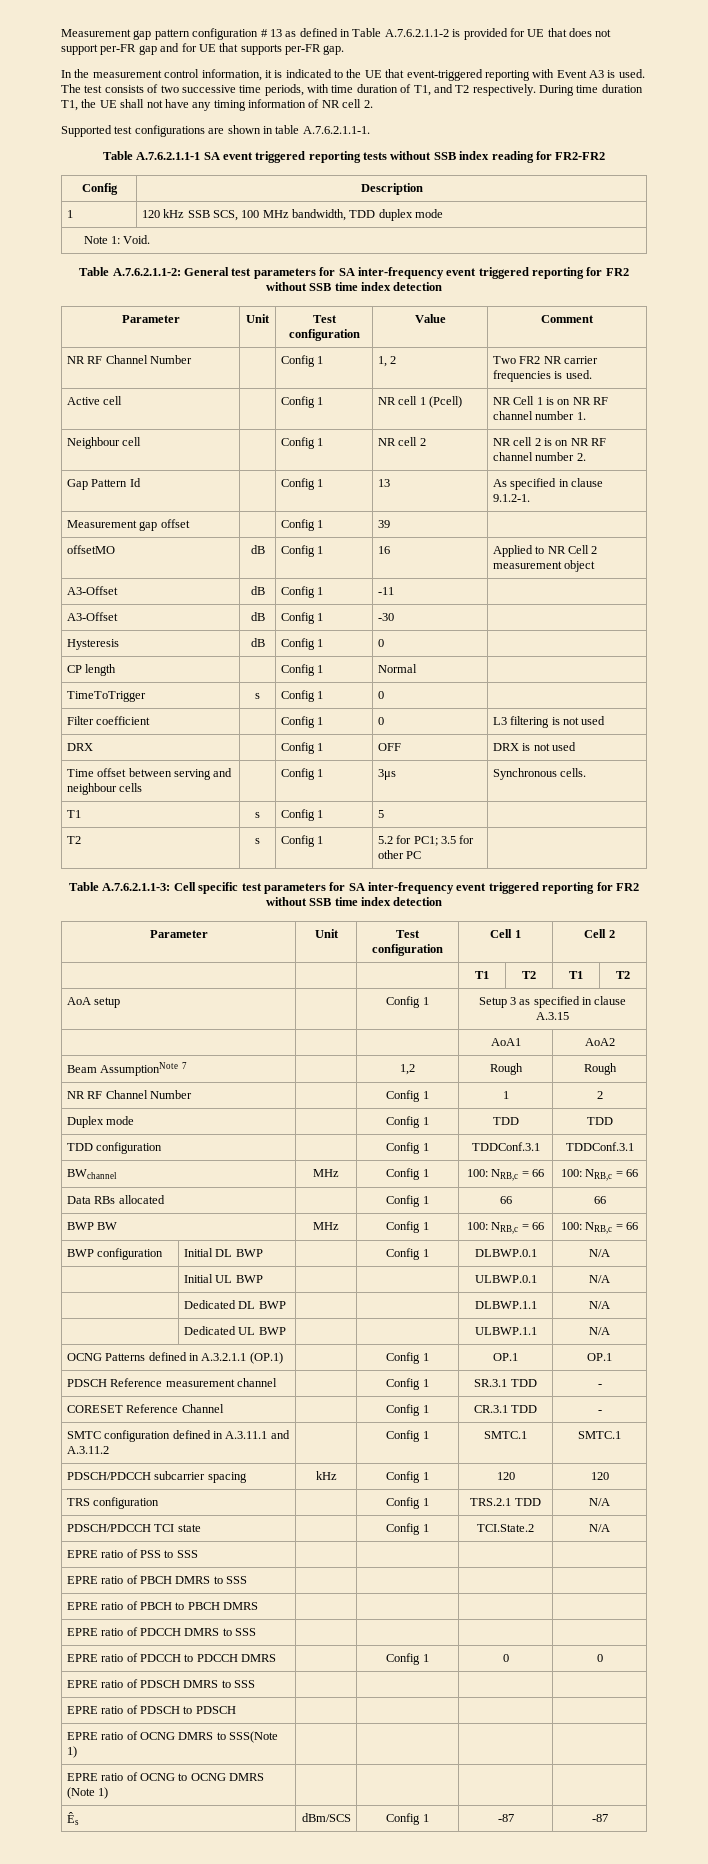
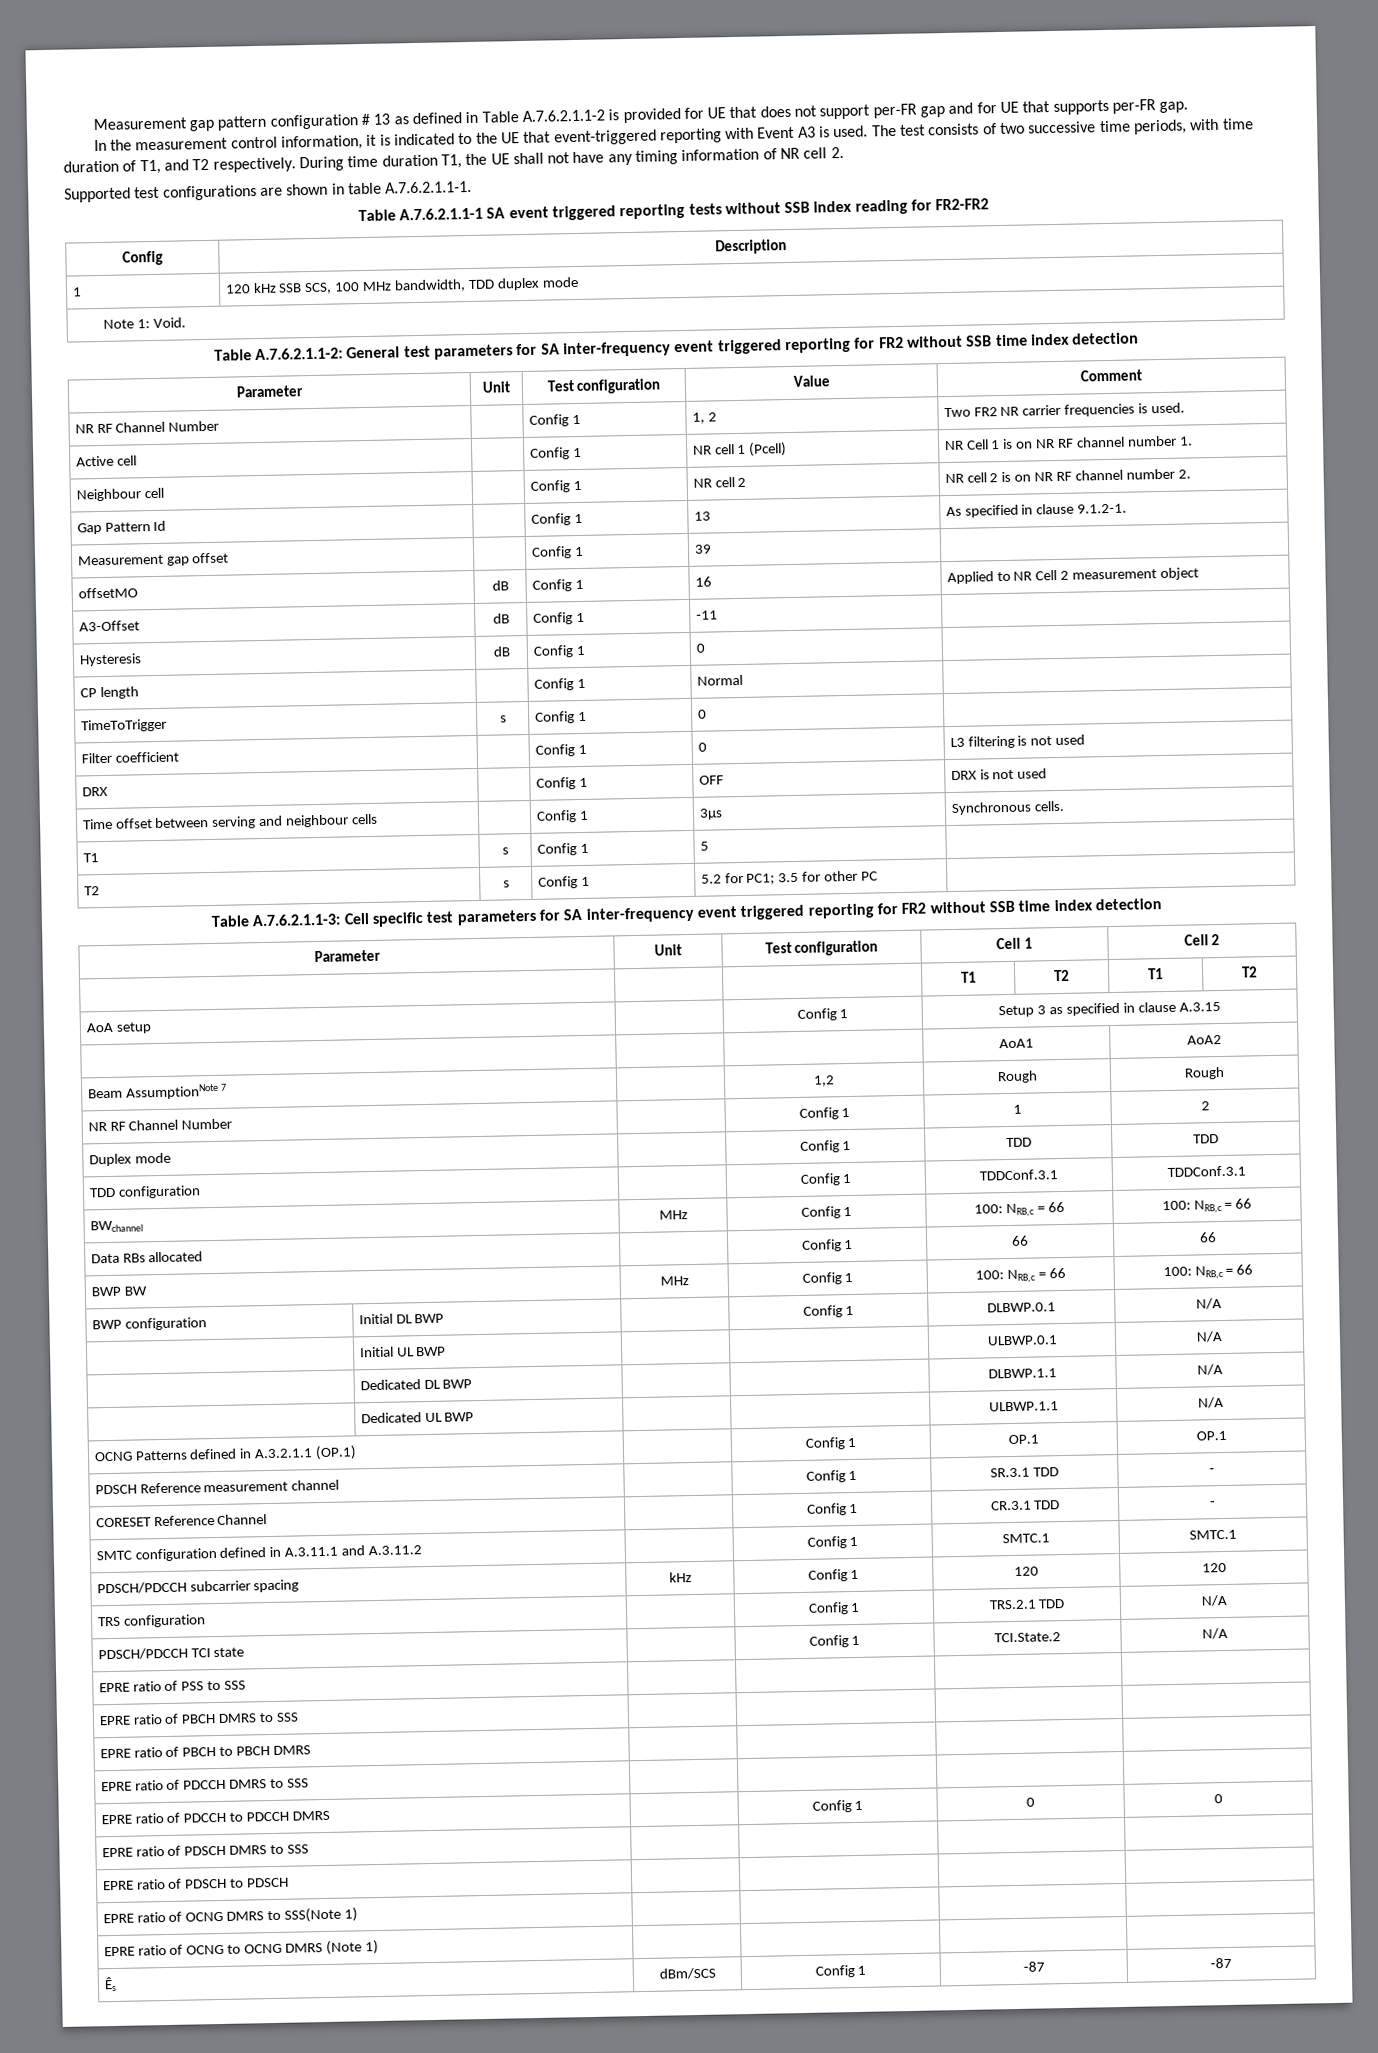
[66,612,118,621] [250,612,265,621] [280,612,324,624] [377,613,394,621] // A3-Offset | dB | Config 1 | -30 | -> (718, 615) none

